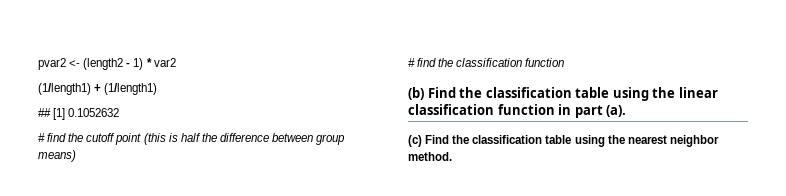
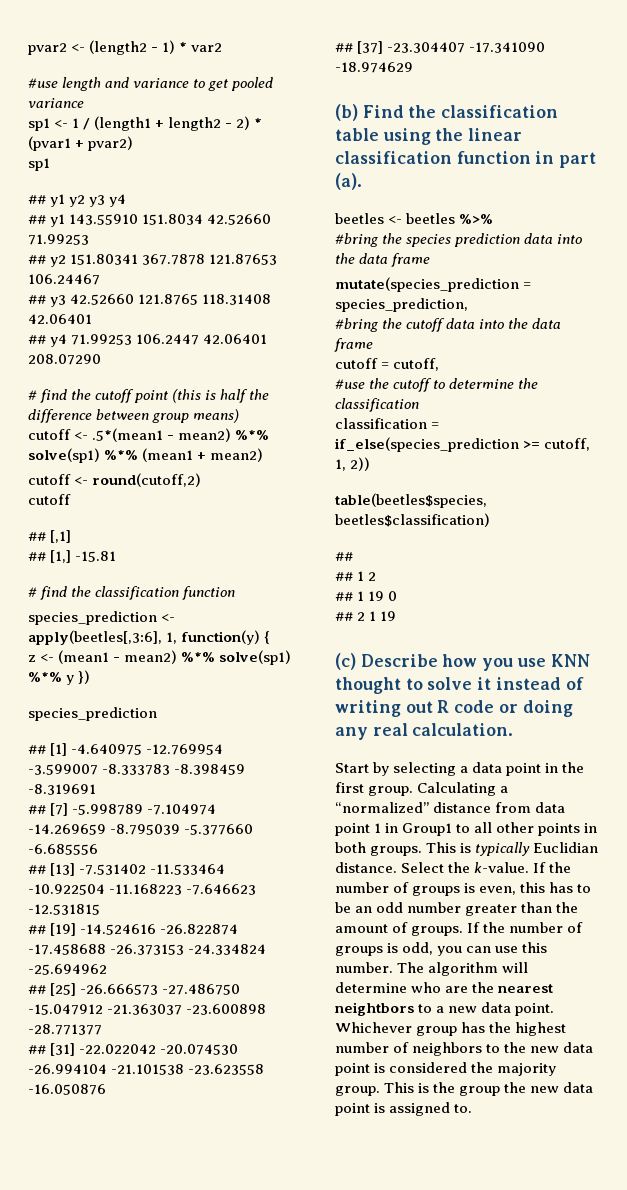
[38,83,158,95] [38,108,120,120] (1/length1) + (1/length1) // ## [1] 0.1052632 -> [28,77,274,91] [28,98,84,108] [28,116,263,131] [28,136,134,151] [28,158,50,171] [28,194,127,207] [28,214,272,227] [28,234,89,245] [28,254,278,267] [28,274,100,285] [28,294,272,307] [28,314,92,324] [28,334,268,347] [28,354,101,365] #use length and variance to get pooled variance // sp1 <- 1 / (length1 + length2 - 2) * (pvar1 + pvar2) // sp1 // ## y1 y2 y3 y4 // ## y1 143.55910 151.8034 42.52660 71.99253 // ## y2 151.80341 367.7878 121.87653 106.24467 // ## y3 42.52660 121.8765 118.31408 42.06401 // ## y4 71.99253 106.2447 42.06401 208.07290
(76, 156) none -> [28,428,270,442] [28,448,264,463] [28,473,202,487] [28,494,71,505] [28,530,72,543] [28,550,117,563] // cutoff <- .5*(mean1 - mean2) %*% solve(sp1) %*% (mean1 + mean2) // cutoff <- round(cutoff,2) // cutoff // ## [,1] // ## [1,] -15.81
(565, 62) none -> [28,611,176,625] [28,630,271,645] [28,650,292,665] [28,670,91,685] [28,707,157,721] [28,743,224,756] [28,764,246,775] [28,784,96,795] [28,803,217,816] [28,824,254,835] [28,844,98,855] [28,863,226,876] [28,884,257,895] [28,904,100,915] [28,923,239,936] [28,944,267,955] [28,964,107,975] [28,983,241,996] [28,1004,267,1015] [28,1024,102,1035] [28,1043,239,1056] [28,1064,265,1075] [28,1084,106,1095] [335,41,546,54] [335,62,413,73] // species_prediction <- apply(beetles[,3:6], 1, function(y) { // z <- (mean1 - mean2) %*% solve(sp1) %*% y }) // species_prediction // ## [1] -4.640975 -12.769954 -3.599007 -8.333783 -8.398459 -8.319691 // ## [7] -5.998789 -7.104974 -14.269659 -8.795039 -5.377660 -6.685556 // ## [13] -7.531402 -11.533464 -10.922504 -11.168223 -7.646623 -12.531815 // ## [19] -14.524616 -26.822874 -17.458688 -26.373153 -24.334824 -25.694962 // ## [25] -26.666573 -27.486750 -15.047912 -21.363037 -23.600898 -28.771377 // ## [31] -22.022042 -20.074530 -26.994104 -21.101538 -23.623558 -16.050876 // ## [37] -23.304407 -17.341090 -18.974629
[408,135,719,147] [408,152,452,161] (c) Find the classification table using the nearest neighbor method. -> [335,213,494,224] [335,233,583,247] [335,253,431,267] [335,277,532,292] [335,298,468,312] [335,318,562,332] [334,338,373,352] [335,358,440,371] [335,378,539,392] [335,398,419,412] [335,418,440,429] [335,437,591,452] [335,457,371,471] [335,493,487,508] [335,513,490,527] [335,552,353,561] [335,571,377,581] [335,591,398,601] [335,611,397,621] [335,653,590,671] [335,677,584,694] [335,700,573,717] [335,723,514,740] [335,762,585,776] [335,782,509,796] [335,802,566,813] [335,822,598,836] [335,842,599,856] [335,862,572,873] [335,882,592,896] [335,902,579,916] [335,922,584,936] [335,942,548,956] [335,962,529,976] [335,982,554,993] [335,1002,555,1016] [335,1022,567,1036] [335,1042,594,1056] [335,1062,557,1076] [335,1082,594,1096] [335,1102,473,1116] beetles <- beetles %>% // #bring the species prediction data into the data frame // mutate(species_prediction = species_prediction, // #bring the cutoff data into the data frame // cutoff = cutoff, // #use the cutoff to determine the classification // classification = if_else(species_prediction >= cutoff, 1, 2)) // table(beetles$species, beetles$classification) // ## // ## 1 2 // ## 1 19 0 // ## 2 1 19 // (c) Describe how you use KNN thought to solve it instead of writing out R code or doing any real calculation. // Start by selecting a data point in the first group. Calculating a “normalized” distance from data point 1 in Group1 to all other points in both groups. This is typically Euclidian distance. Select the k-value. If the number of groups is even, this has to be an odd number greater than the amount of groups. If the number of groups is odd, you can use this number. The algorithm will determine who are the nearest neightbors to a new data point. Whichever group has the highest number of neighbors to the new data point is considered the majority group. This is the group the new data point is assigned to.

